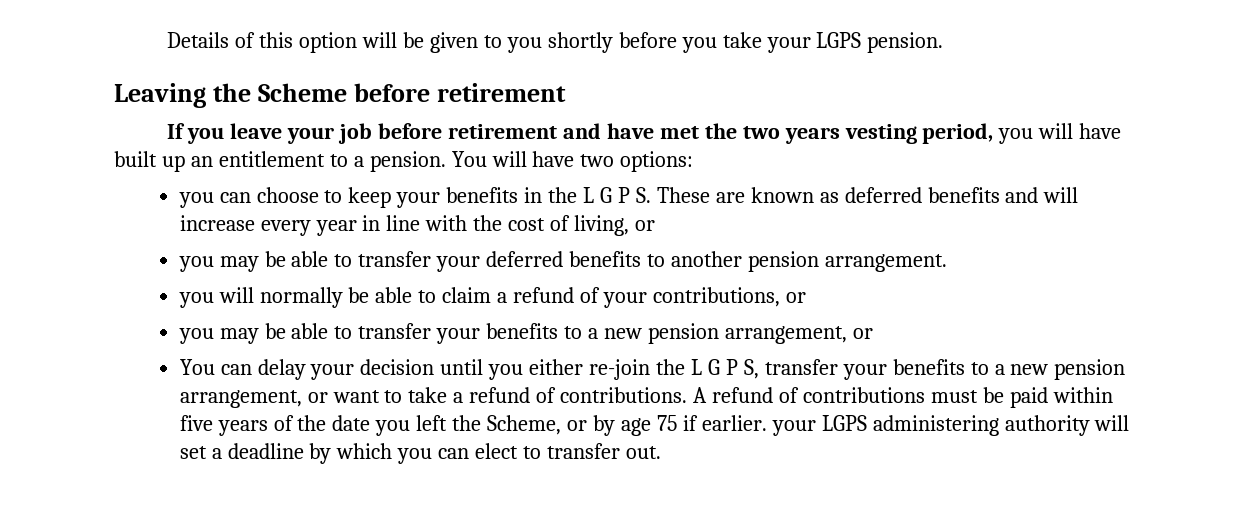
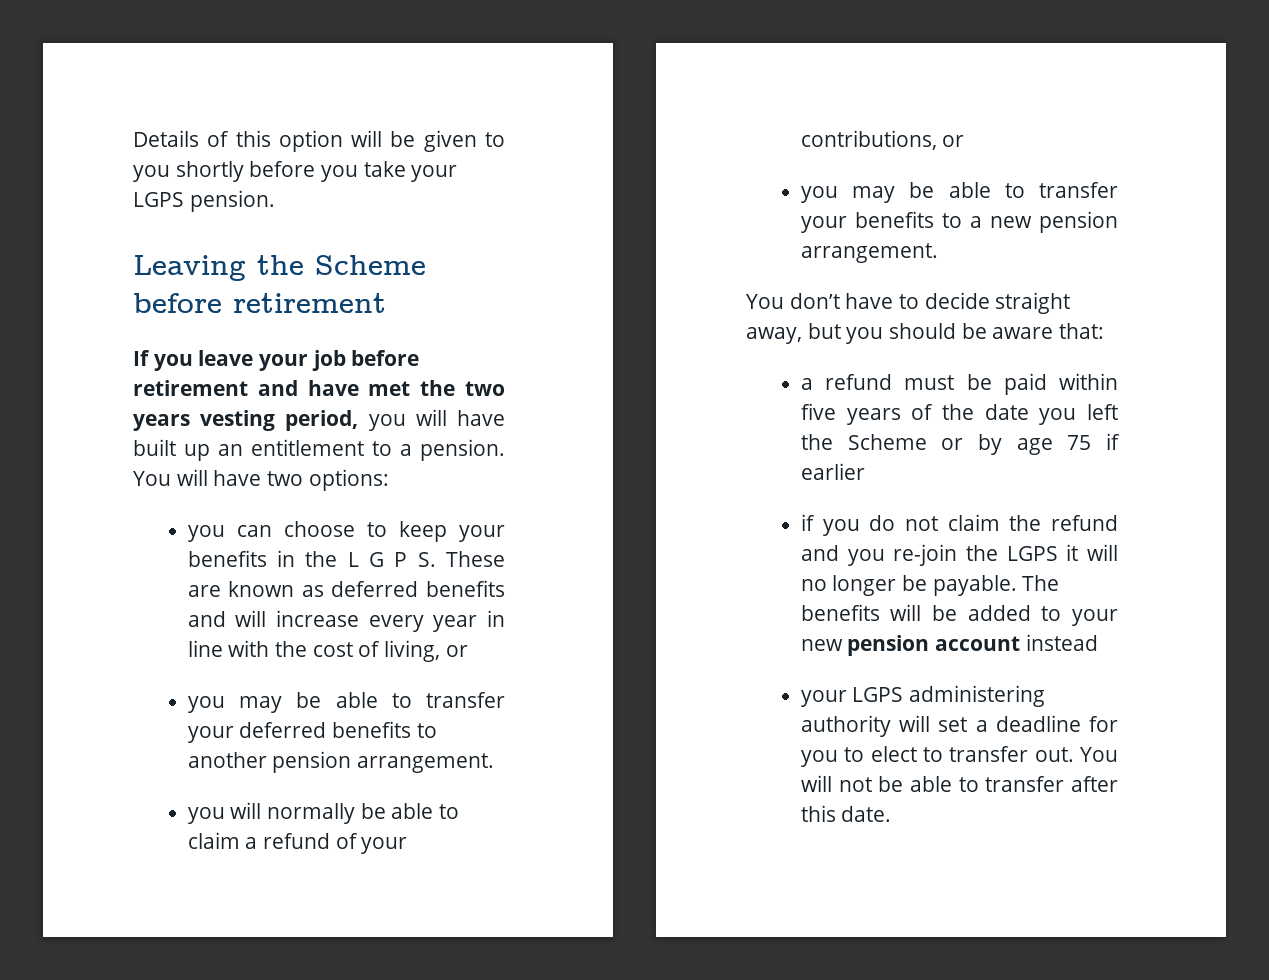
[724,326,873,344] [179,359,1126,380] [179,387,925,408] arrangement, or // You can delay your decision until you either re-join the L G P S, transfer your benefits to a new pension arrangement, or want to take a refund of contributions. A refund of contributions -> [800,243,938,263] [746,292,1071,314] [746,323,1105,344] [800,374,893,390] arrangement. // You don’t have to decide straight away, but you should be aware that: // a refund
[487,415,562,435] Scheme, -> [847,434,927,450] Scheme
[701,415,767,431] earlier. -> [800,463,865,480] [800,514,1118,536] [800,544,1118,566] [800,575,1060,596] [800,604,1118,626] [800,634,1098,656] earlier // if you do not claim the refund and you re-join the LGPS it will no longer be payable. The benefits will be added to your new pension account instead //
[309,443,662,464] by which you can elect to transfer out. -> [1089,716,1118,732] [800,746,1119,767] [800,775,1118,792] [800,805,892,822] for you to elect to transfer out. You will not be able to transfer after this date.

